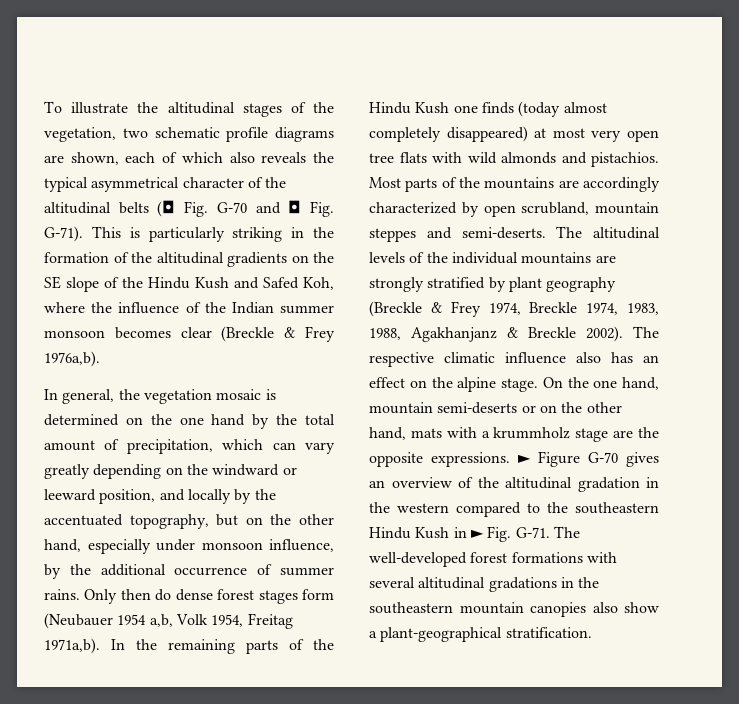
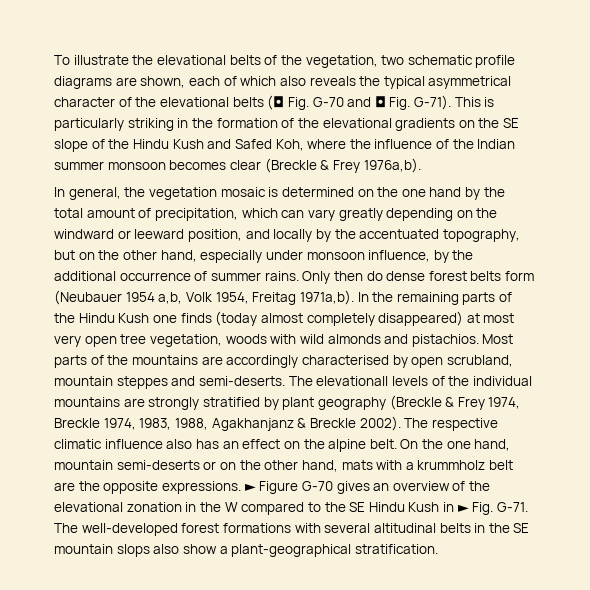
[167,102,282,117] altitudinal stages -> [156,55,261,65] elevational belts
[44,202,111,214] altitudinal -> [159,97,229,107] elevational
[156,252,224,264] altitudinal -> [322,118,392,128] elevational
[258,590,298,604] stages -> [470,271,502,281] belts
[399,152,427,163] flats -> [149,334,267,347] vegetation, woods
[369,202,457,214] characterized -> [301,355,389,365] characterised
[593,227,660,239] altitudinal -> [316,376,389,386] elevationall
[501,378,538,392] stage. -> [369,439,397,449] belt.
[575,428,609,442] stage -> [489,460,514,470] belt
[505,477,659,492] [369,502,449,513] altitudinal gradation in the western -> [54,502,238,512] elevational zonation in the W
[575,502,659,514] southeastern -> [349,502,366,512] SE
[488,577,600,592] [369,602,586,617] gradations in the southeastern mountain canopies -> [439,523,530,533] [54,544,150,557] belts in the SE mountain slops

